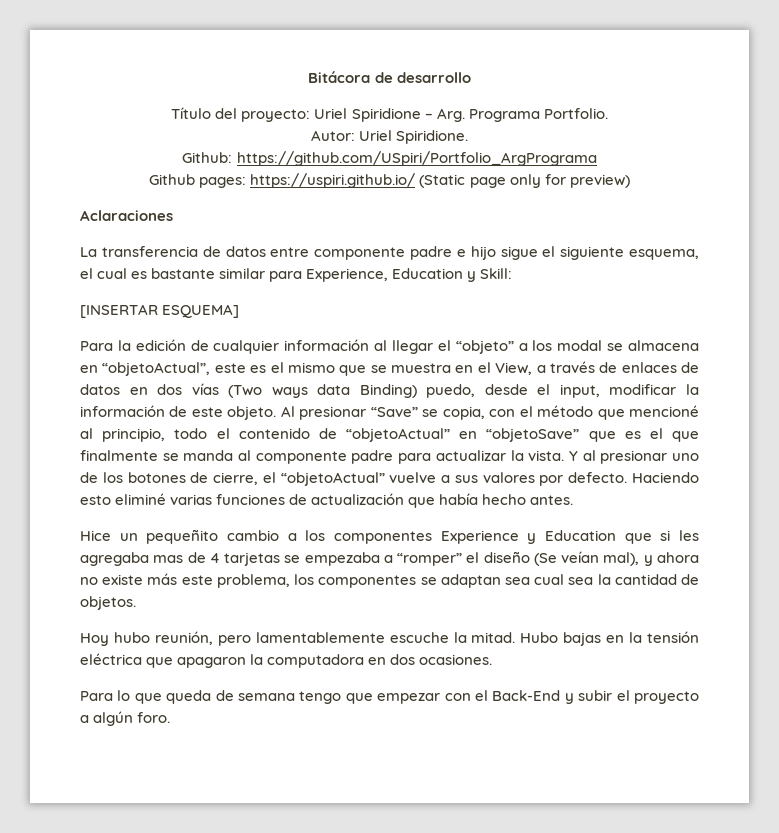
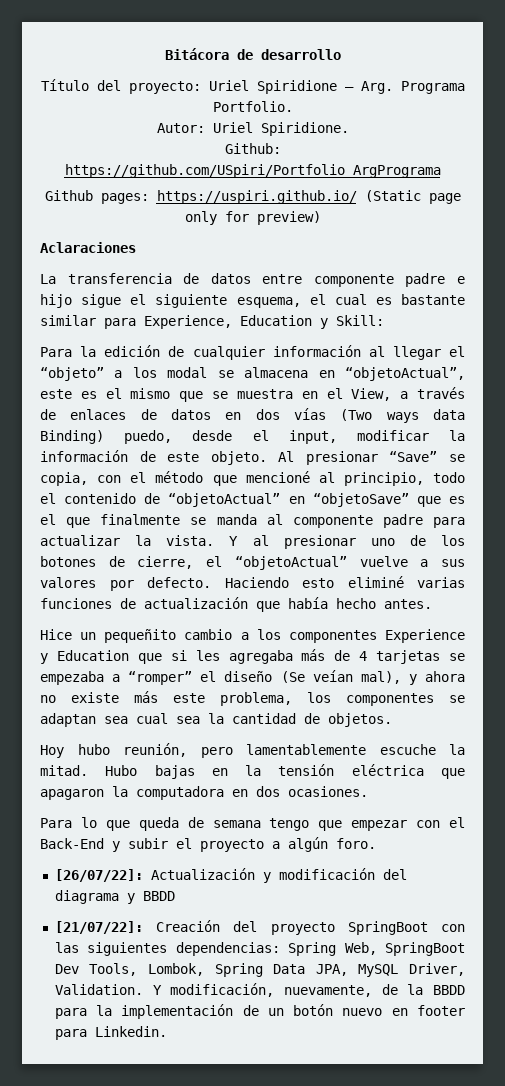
[80,304,240,318] // [INSERTAR ESQUEMA] -> (384, 320) none
[153,555,184,563] mas -> [301,649,326,661] más
(171, 717) none -> [54,868,407,883] [54,890,175,904] [54,920,465,935] [54,942,465,956] [54,963,465,977] [54,983,465,997] [54,1004,466,1019] [54,1026,167,1040] // [26/07/22]: Actualización y modificación del diagrama y BBDD // [21/07/22]: Creación del proyecto SpringBoot con las siguientes dependencias: Spring Web, SpringBoot Dev Tools, Lombok, Spring Data JPA, MySQL Driver, Validation. Y modificación, nuevamente, de la BBDD para la implementación de un botón nuevo en footer para Linkedin.

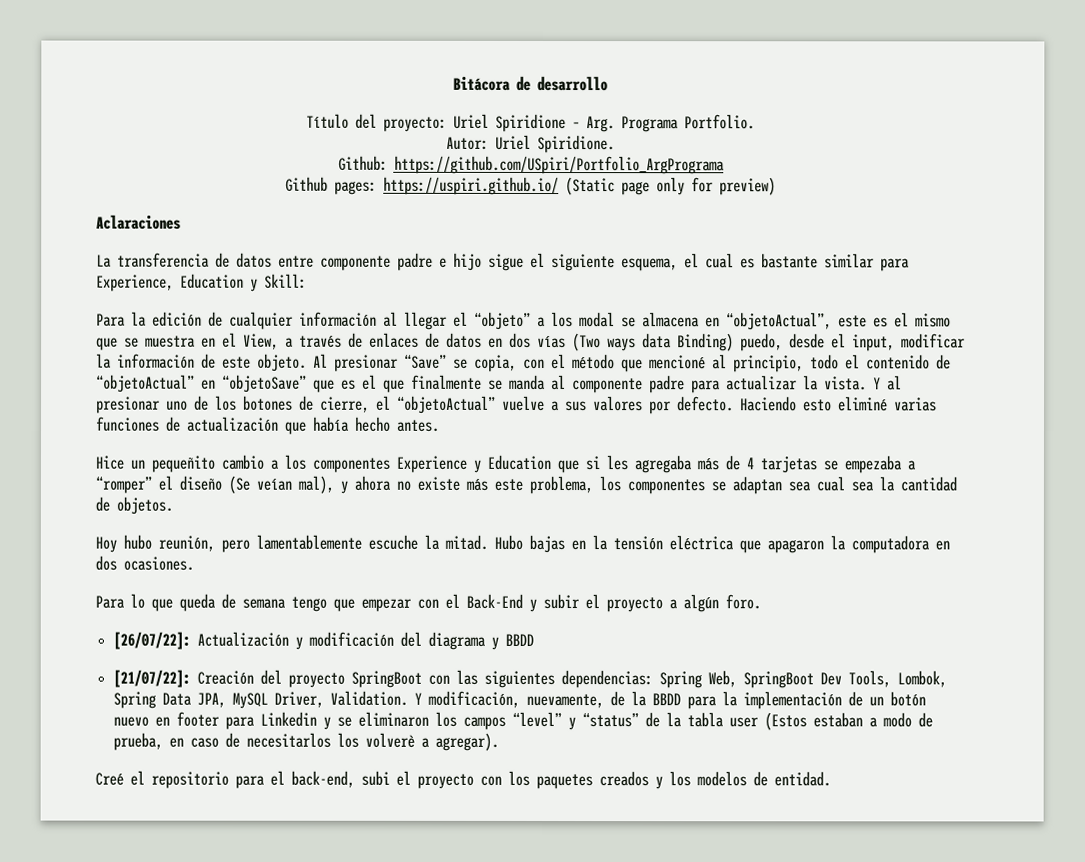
[94,1026,167,1037] Linkedin. -> [260,711,934,731] [113,732,500,751] [95,770,831,790] Linkedin y se eliminaron los campos “level” y “status” de la tabla user (Estos estaban a modo de prueba, en caso de necesitarlos los volverè a agregar). // Creé el repositorio para el back-end, subi el proyecto con los paquetes creados y los modelos de entidad.

